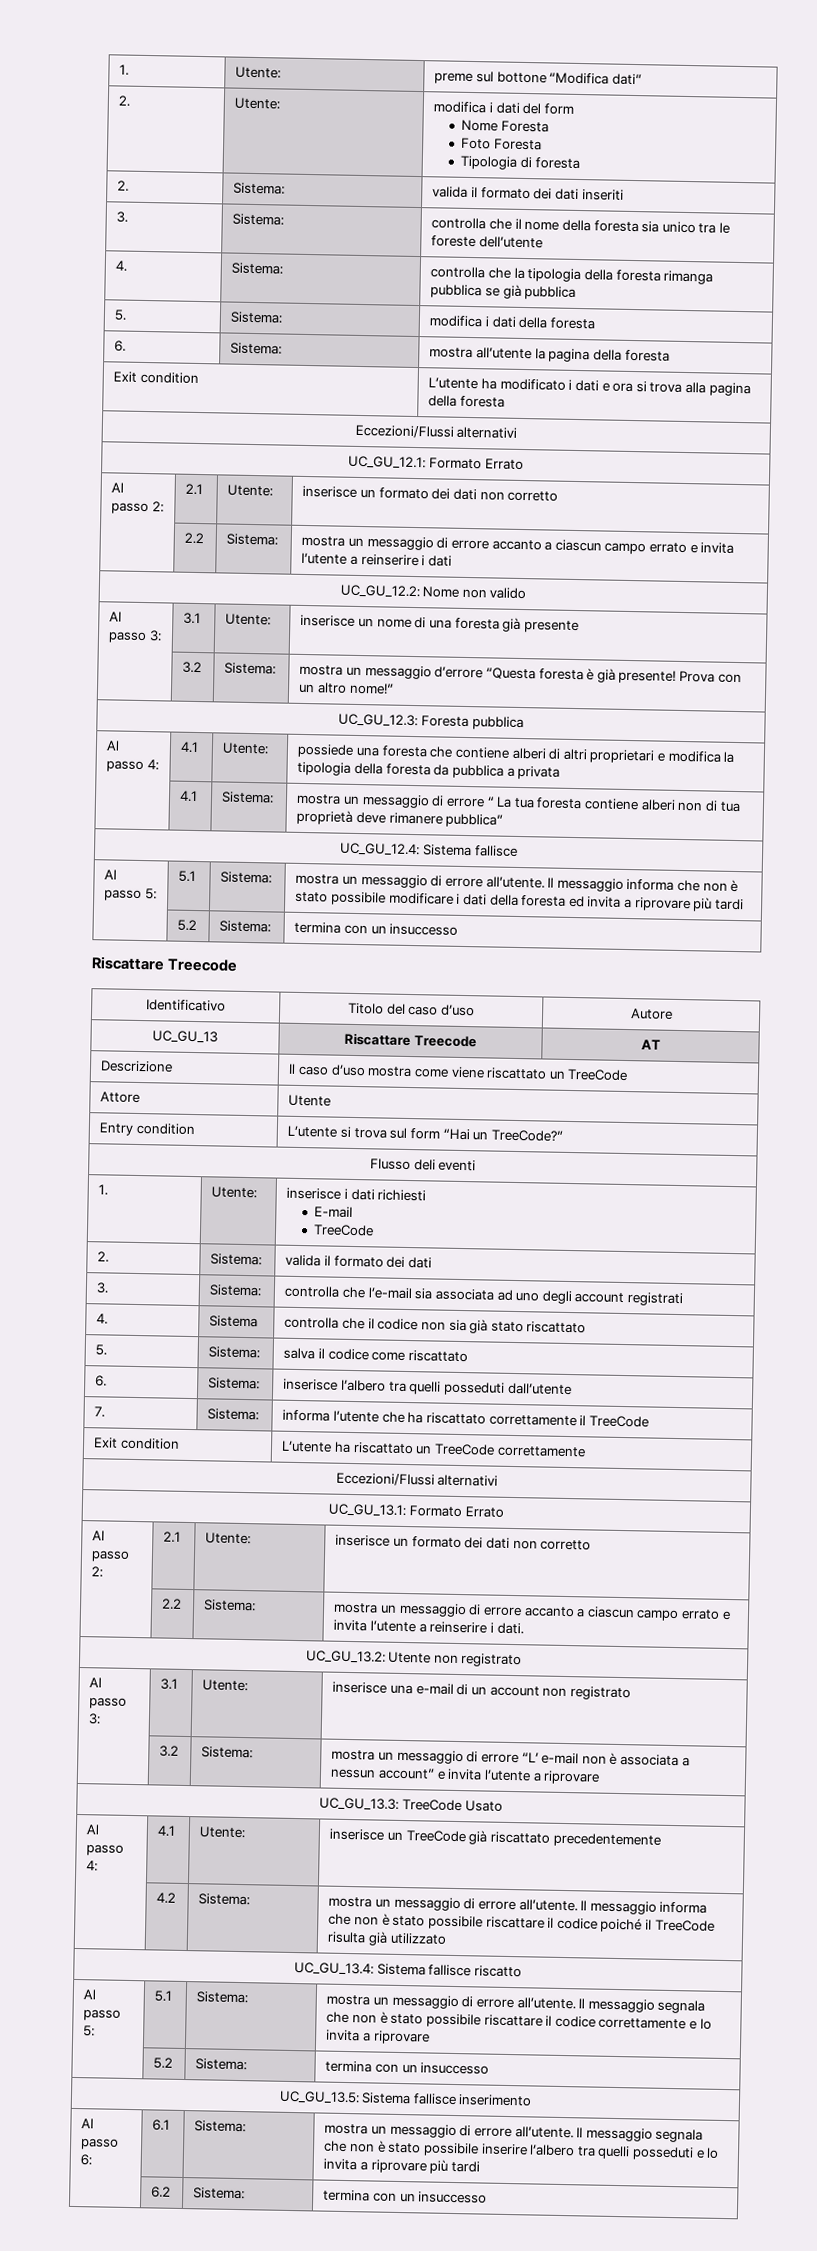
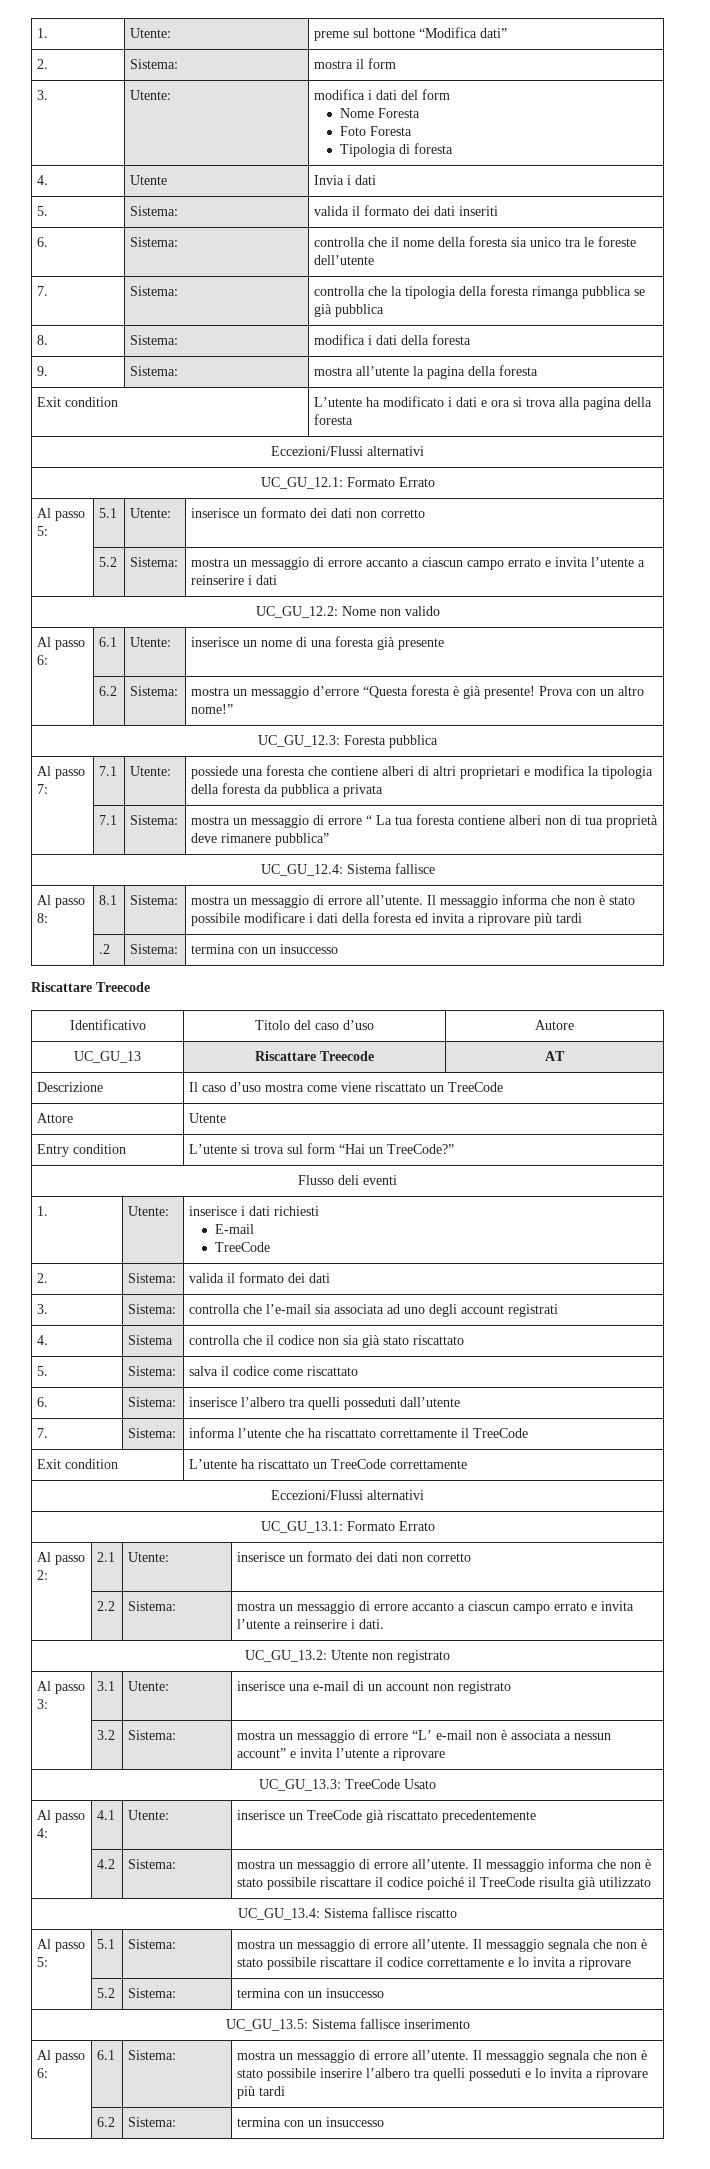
(132, 101) none -> [130,59,179,69] [314,58,397,69] [37,90,49,100] | Sistema: | mostra il form // 3.
[117,180,130,192] 2. -> [37,175,49,185] [130,175,168,185] [314,175,377,185] [37,206,49,216] 4. | Utente | Invia i dati // 5.
[116,211,129,223] 3. -> [37,237,49,247] 6.
[115,260,128,272] 4. -> [37,286,49,296] 7.
[114,309,128,321] 5. -> [37,335,49,345] 8.
[114,340,127,352] 6. -> [37,366,49,376] 9.
[151,501,164,513] [185,483,204,496] [227,484,274,497] [302,485,559,502] [184,532,205,545] 2: | 2.1 | Utente: | inserisce un formato dei dati non corretto // | 2.2 -> [37,526,49,536] [99,508,118,518] [130,508,172,518] [191,507,426,518] [99,557,118,567] 5: | 5.1 | Utente: | inserisce un formato dei dati non corretto // | 5.2
[148,630,162,642] [183,612,202,625] 3: | 3.1 -> [37,655,49,665] [99,637,118,647] 6: | 6.1
[182,661,203,674] 3.2 -> [99,686,118,696] 6.2
[146,759,159,771] [180,741,200,754] 4: | 4.1 -> [37,784,49,794] [99,766,118,776] 7: | 7.1
[179,790,199,803] 4.1 -> [99,815,118,825] 7.1
[144,888,157,900] [178,870,197,883] 5: | 5.1 -> [37,913,49,923] [99,895,118,905] 8: | 8.1
[177,919,198,932] 5.2 -> [99,944,111,954] .2

